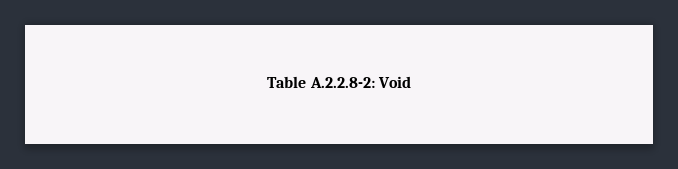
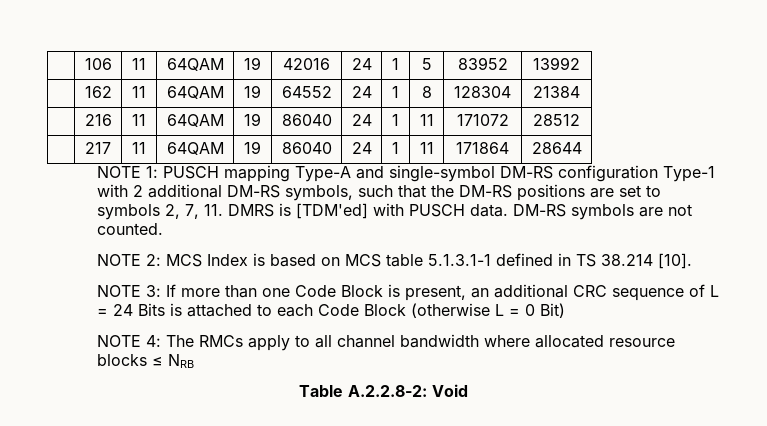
(267, 82) none -> [84,58,112,70] [132,58,146,70] [166,58,224,71] [244,57,261,70] [283,58,330,70] [351,58,372,70] [392,58,399,70] [421,58,432,70] [457,57,508,70] [533,57,580,70] [84,86,112,98] [132,86,146,98] [166,86,224,99] [244,85,261,98] [281,86,332,98] [351,86,372,98] [392,86,399,98] [421,86,432,98] [454,86,511,98] [533,86,580,98] [84,114,112,126] [132,114,146,126] [166,114,224,127] [244,113,261,126] [281,114,332,126] [351,114,372,126] [392,114,399,126] [419,114,434,126] [456,114,509,126] [533,114,580,126] [85,142,111,154] [132,142,146,154] [166,142,224,155] [244,141,261,154] [281,142,332,154] [351,142,372,154] [392,142,399,154] [419,142,434,154] [456,142,509,154] [531,142,582,154] [97,165,716,182] [97,184,662,201] [97,203,693,220] [97,223,164,235] [97,253,693,269] [97,284,720,301] [97,303,566,318] [97,334,676,351] [97,354,195,368] | 106 | 11 | 64QAM | 19 | 42016 | 24 | 1 | 5 | 83952 | 13992 // | 162 | 11 | 64QAM | 19 | 64552 | 24 | 1 | 8 | 128304 | 21384 // | 216 | 11 | 64QAM | 19 | 86040 | 24 | 1 | 11 | 171072 | 28512 // | 217 | 11 | 64QAM | 19 | 86040 | 24 | 1 | 11 | 171864 | 28644 // NOTE 1: PUSCH mapping Type-A and single-symbol DM-RS configuration Type-1 with 2 additional DM-RS symbols, such that the DM-RS positions are set to symbols 2, 7, 11. DMRS is [TDM'ed] with PUSCH data. DM-RS symbols are not counted. // NOTE 2: MCS Index is based on MCS table 5.1.3.1-1 defined in TS 38.214 [10]. // NOTE 3: If more than one Code Block is present, an additional CRC sequence of L = 24 Bits is attached to each Code Block (otherwise L = 0 Bit) // NOTE 4: The RMCs apply to all channel bandwidth where allocated resource blocks ≤ NRB //

